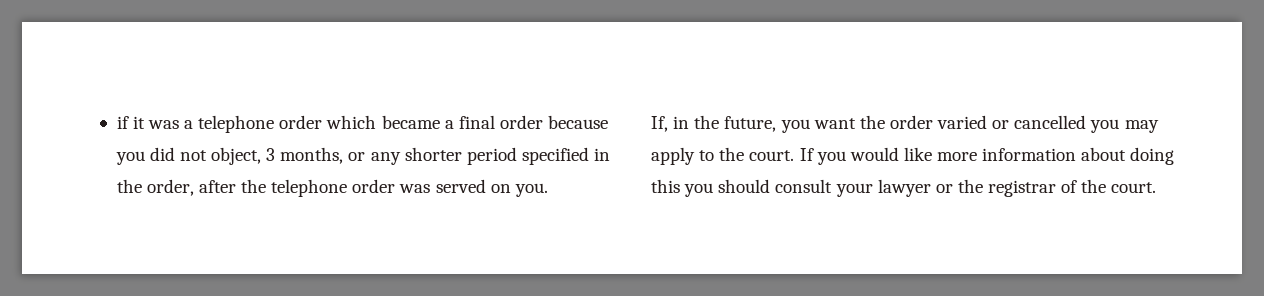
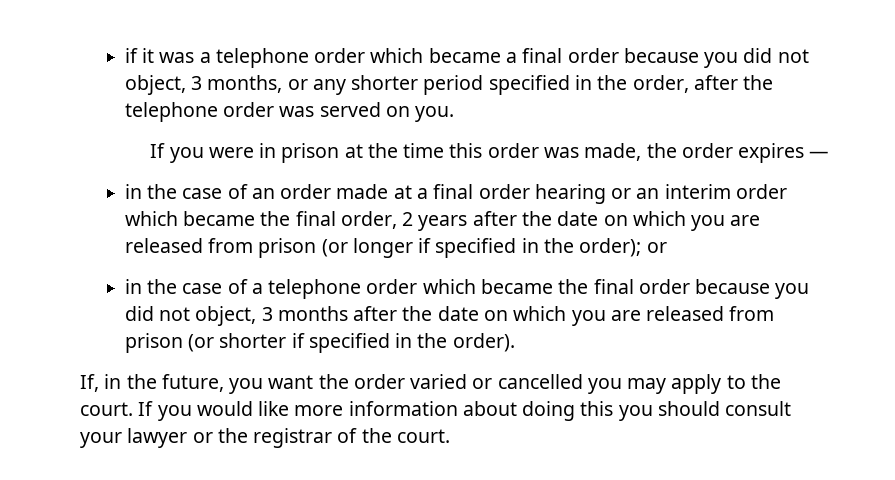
(548, 190) none -> [150,143,830,163] [124,184,787,204] [124,211,761,231] [124,238,667,258] [124,279,810,299] [124,306,775,326] [124,333,515,353] // If you were in prison at the time this order was made, the order expires — // in the case of an order made at a final order hearing or an interim order which became the final order, 2 years after the date on which you are released from prison (or longer if specified in the order); or // in the case of a telephone order which became the final order because you did not object, 3 months after the date on which you are released from prison (or shorter if specified in the order).

